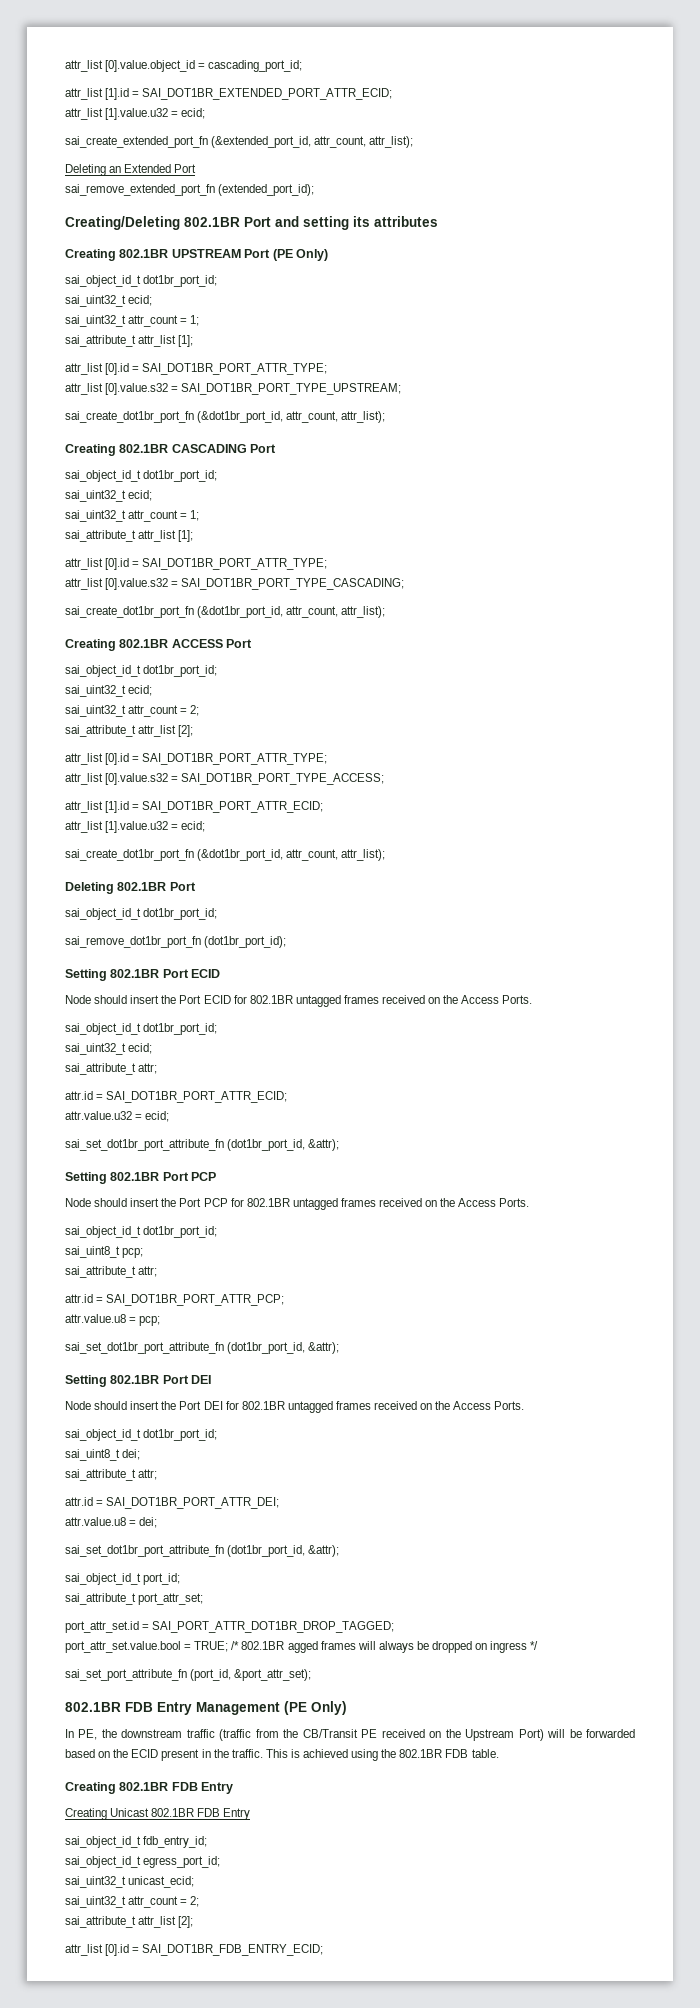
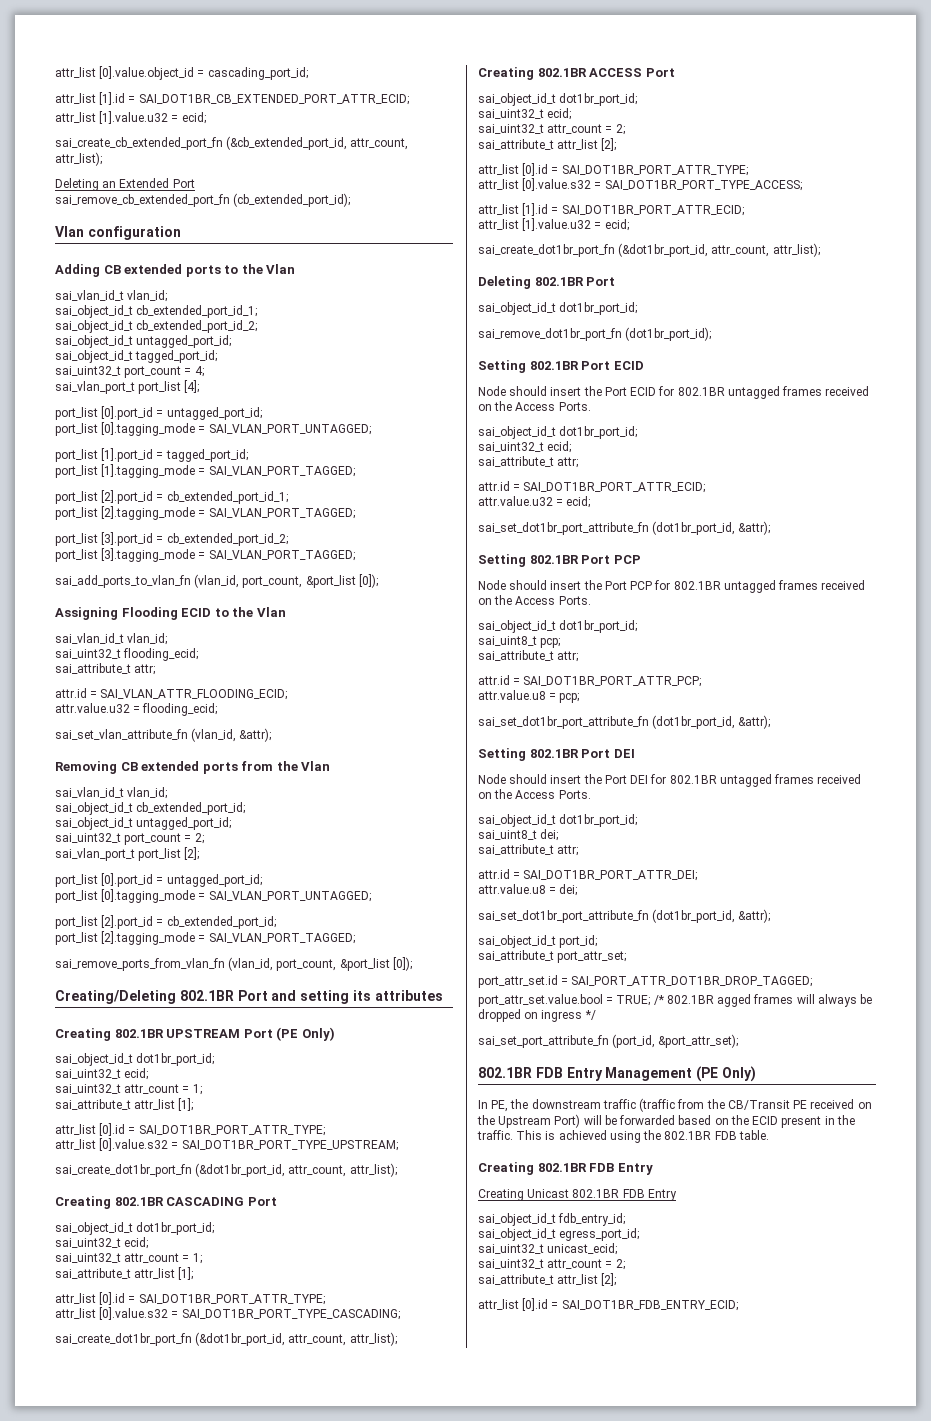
[142,88,393,100] [65,108,206,120] [65,136,312,148] SAI_DOT1BR_EXTENDED_PORT_ATTR_ECID; // attr_list [1].value.u32 = ecid; // sai_create_extended_port_fn (&extended_port_id, -> [138,94,409,105] [55,111,206,124] [55,136,348,150] SAI_DOT1BR_CB_EXTENDED_PORT_ATTR_ECID; // attr_list [1].value.u32 = ecid; // sai_create_cb_extended_port_fn (&cb_extended_port_id,
[65,184,315,196] sai_remove_extended_port_fn (extended_port_id); -> [55,193,351,207] [55,226,181,240] [55,264,296,277] [55,290,168,302] [55,305,258,318] [55,320,258,333] [55,335,232,348] [55,350,218,363] [55,366,204,378] [55,380,200,394] [55,406,262,420] [55,422,371,436] [55,448,248,462] [55,464,355,478] [55,490,288,504] [55,506,355,520] [55,532,288,546] [55,548,355,562] [55,574,378,588] [55,607,286,620] [55,633,168,645] [55,648,199,661] [55,663,156,675] [55,688,288,700] [55,703,218,716] [55,728,272,742] [55,761,331,774] [55,787,168,799] [55,802,246,815] [55,817,232,830] [55,833,204,845] [55,847,200,861] [55,873,262,887] [55,889,371,903] [55,915,276,929] [55,931,355,945] [55,957,412,971] sai_remove_cb_extended_port_fn (cb_extended_port_id); // Vlan configuration // Adding CB extended ports to the Vlan // sai_vlan_id_t vlan_id; // sai_object_id_t cb_extended_port_id_1; // sai_object_id_t cb_extended_port_id_2; // sai_object_id_t untagged_port_id; // sai_object_id_t tagged_port_id; // sai_uint32_t port_count = 4; // sai_vlan_port_t port_list [4]; // port_list [0].port_id = untagged_port_id; // port_list [0].tagging_mode = SAI_VLAN_PORT_UNTAGGED; // port_list [1].port_id = tagged_port_id; // port_list [1].tagging_mode = SAI_VLAN_PORT_TAGGED; // port_list [2].port_id = cb_extended_port_id_1; // port_list [2].tagging_mode = SAI_VLAN_PORT_TAGGED; // port_list [3].port_id = cb_extended_port_id_2; // port_list [3].tagging_mode = SAI_VLAN_PORT_TAGGED; // sai_add_ports_to_vlan_fn (vlan_id, port_count, &port_list [0]); // Assigning Flooding ECID to the Vlan // sai_vlan_id_t vlan_id; // sai_uint32_t flooding_ecid; // sai_attribute_t attr; // attr.id = SAI_VLAN_ATTR_FLOODING_ECID; // attr.value.u32 = flooding_ecid; // sai_set_vlan_attribute_fn (vlan_id, &attr); // Removing CB extended ports from the Vlan // sai_vlan_id_t vlan_id; // sai_object_id_t cb_extended_port_id; // sai_object_id_t untagged_port_id; // sai_uint32_t port_count = 2; // sai_vlan_port_t port_list [2]; // port_list [0].port_id = untagged_port_id; // port_list [0].tagging_mode = SAI_VLAN_PORT_UNTAGGED; // port_list [2].port_id = cb_extended_port_id; // port_list [2].tagging_mode = SAI_VLAN_PORT_TAGGED; // sai_remove_ports_from_vlan_fn (vlan_id, port_count, &port_list [0]);

